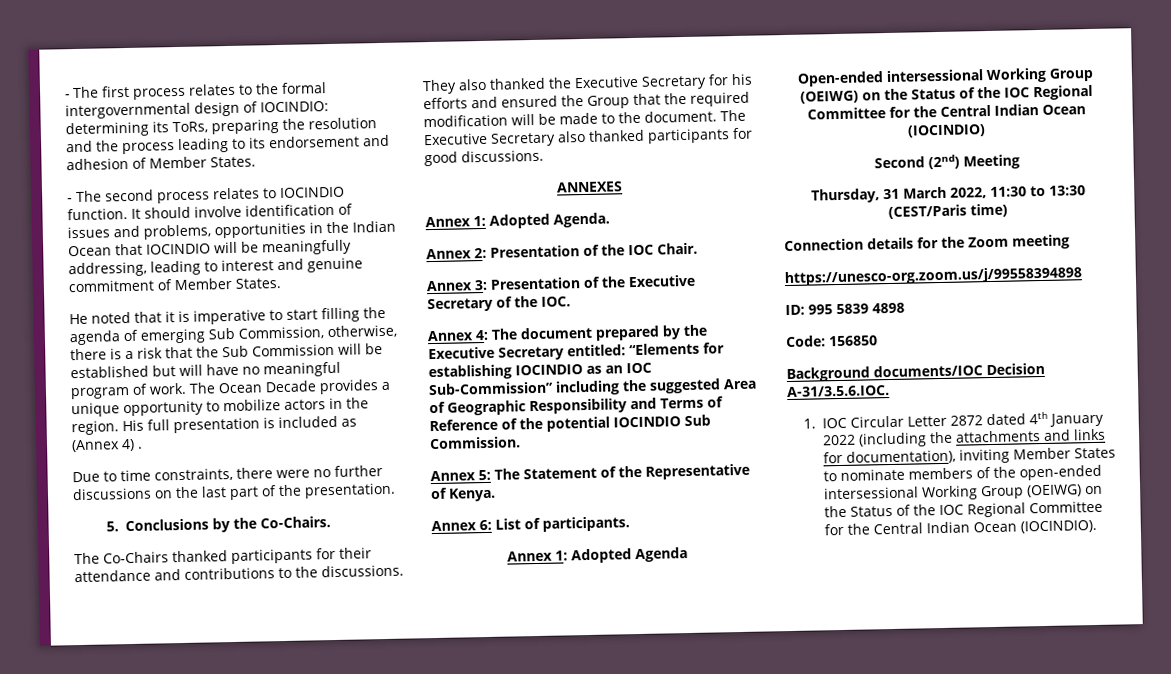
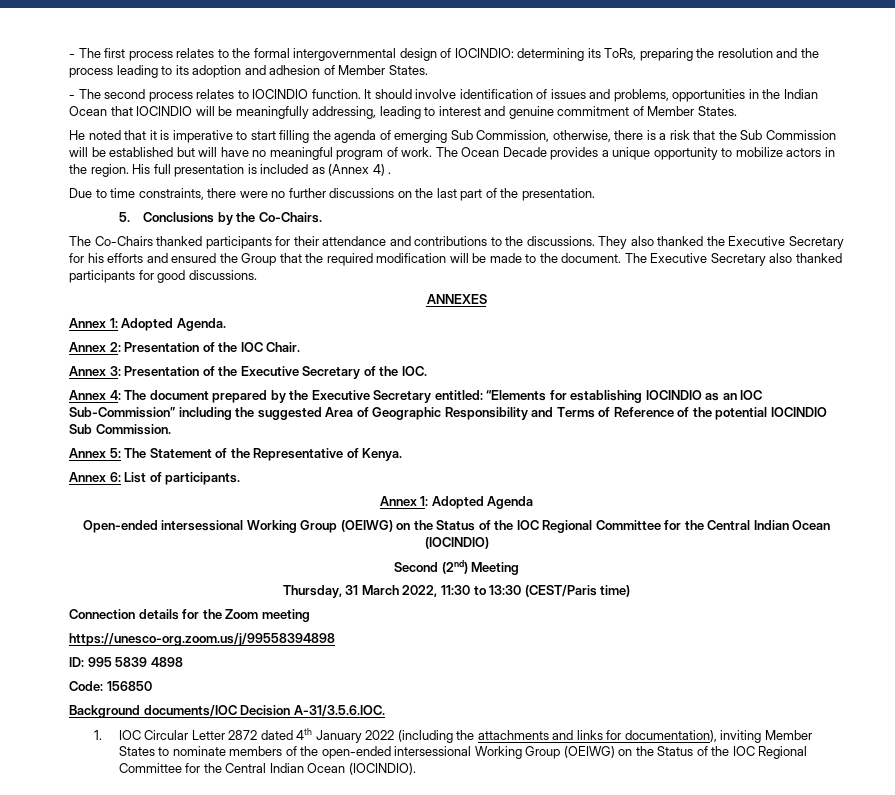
[268,135,360,149] endorsement -> [192,65,242,78] adoption

